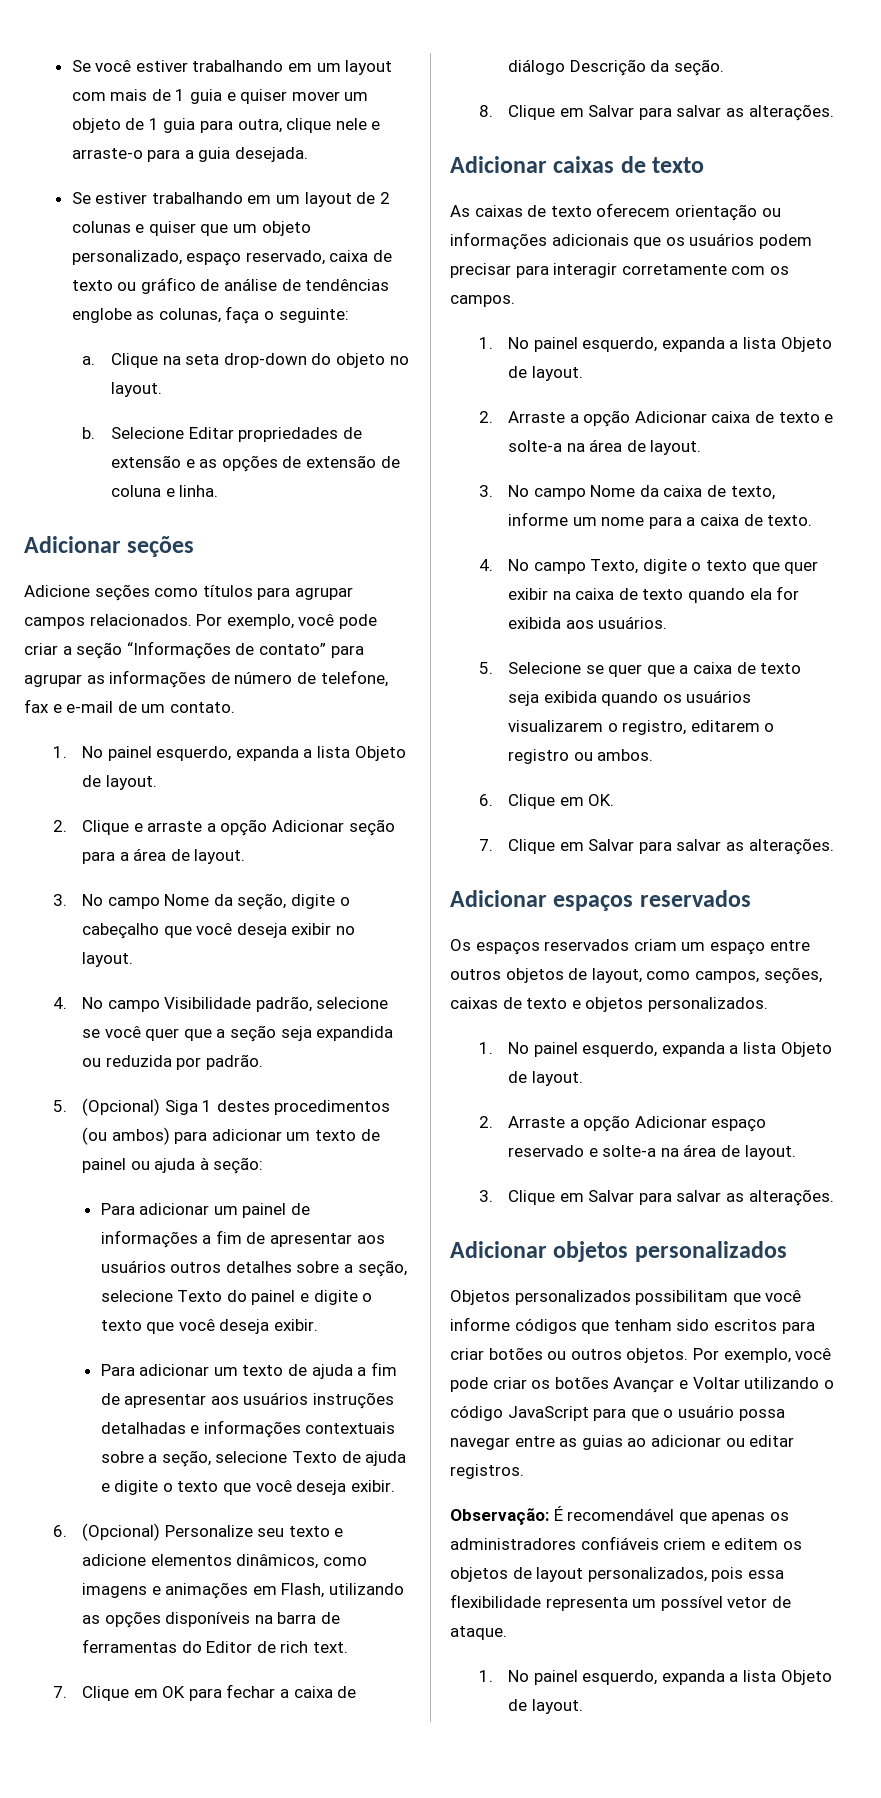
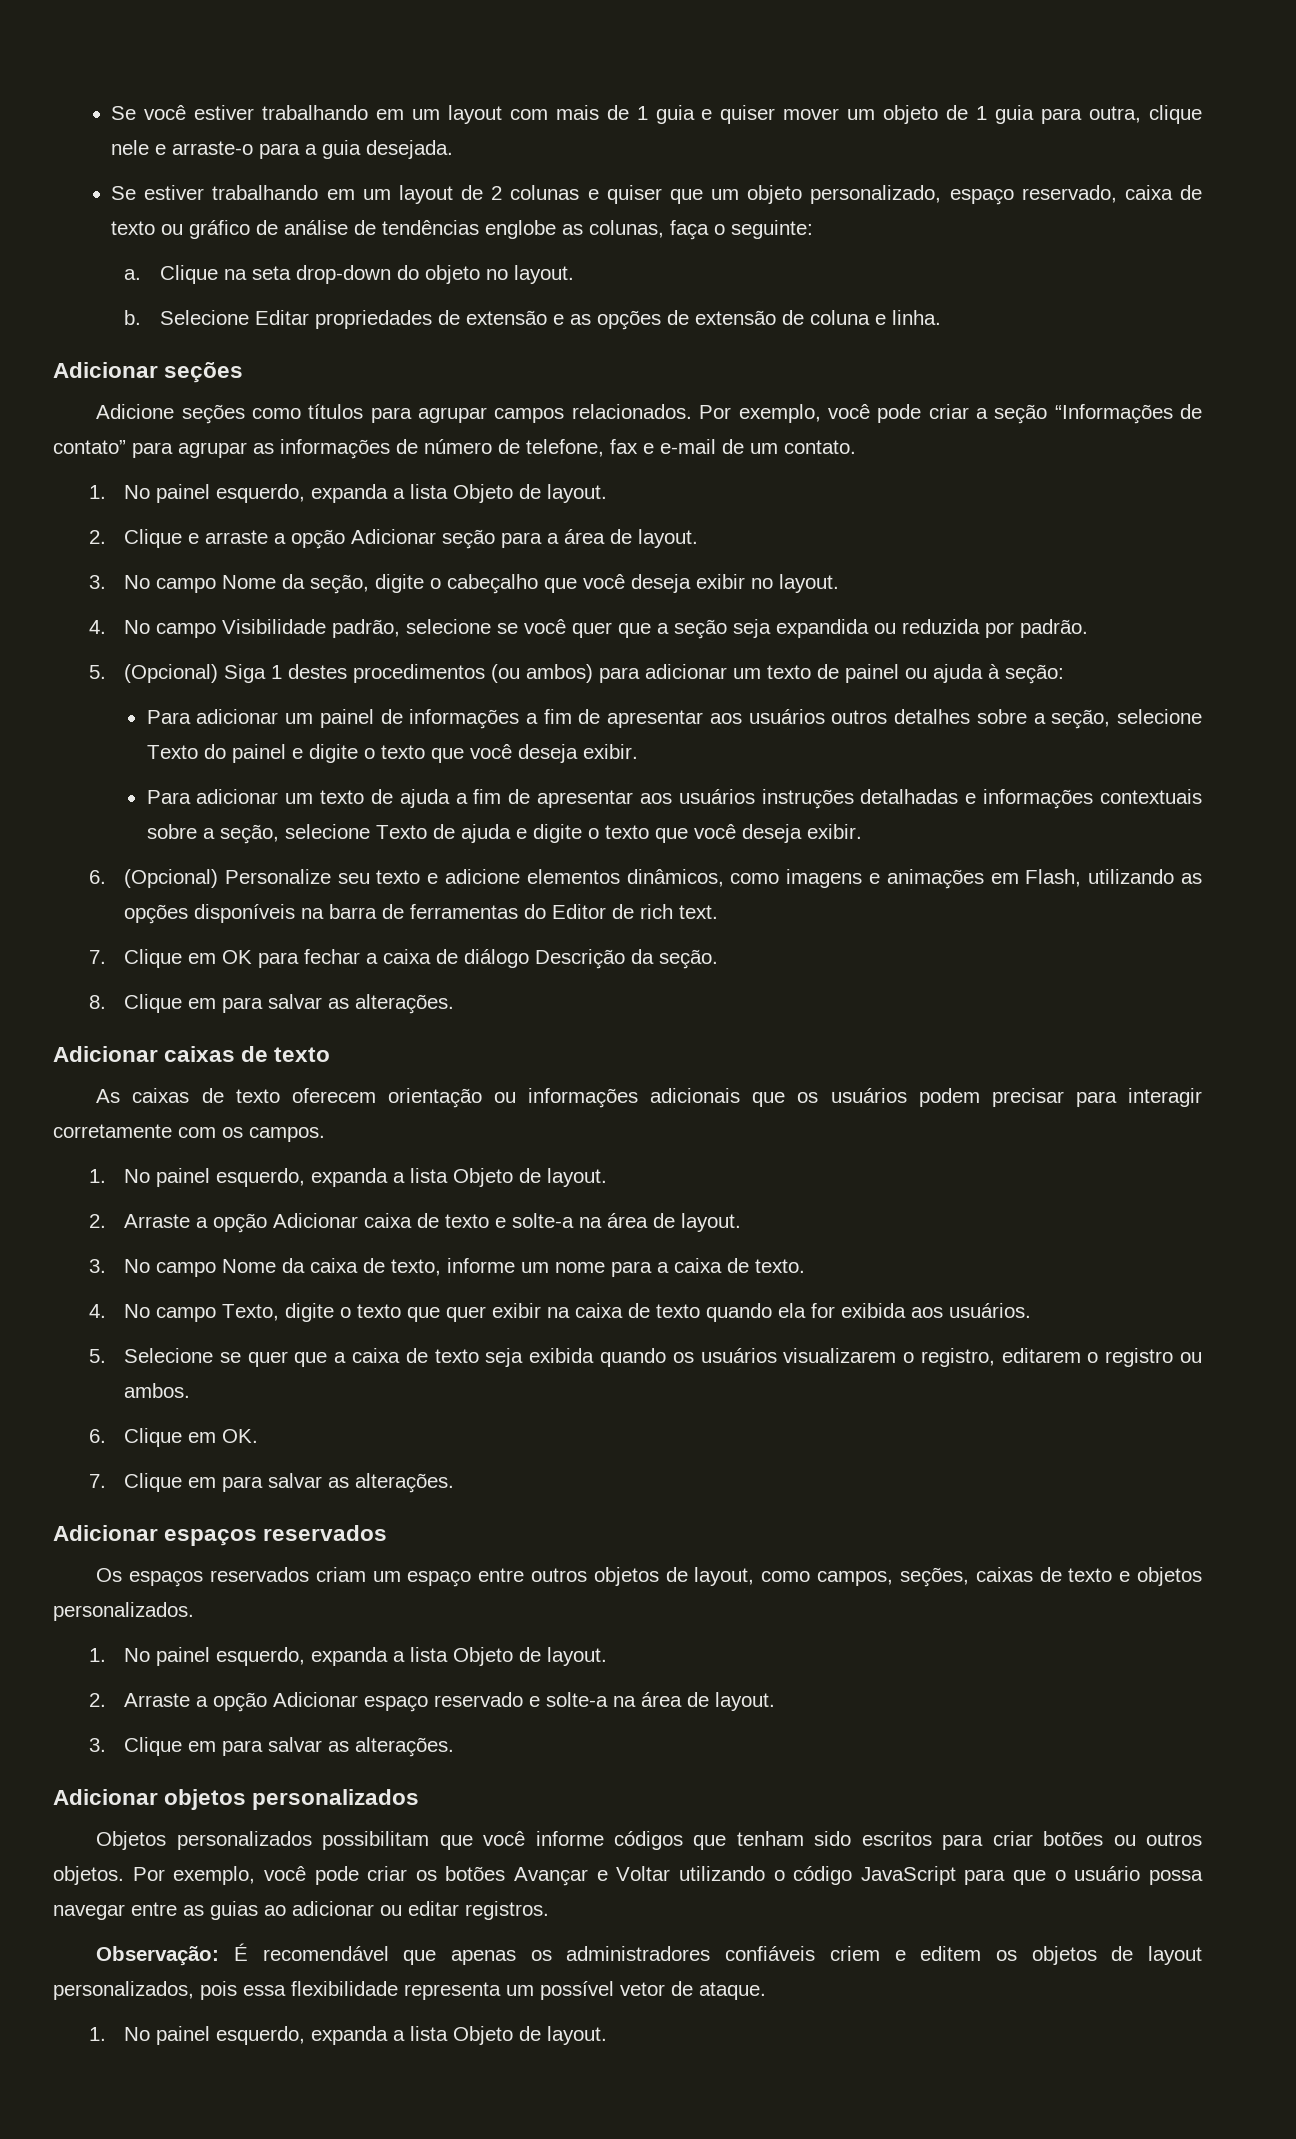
[588,105,635,117] Salvar -> (217, 1003) none
[588,839,635,851] Salvar -> (217, 1482) none
[588,1190,635,1202] Salvar -> (217, 1746) none

